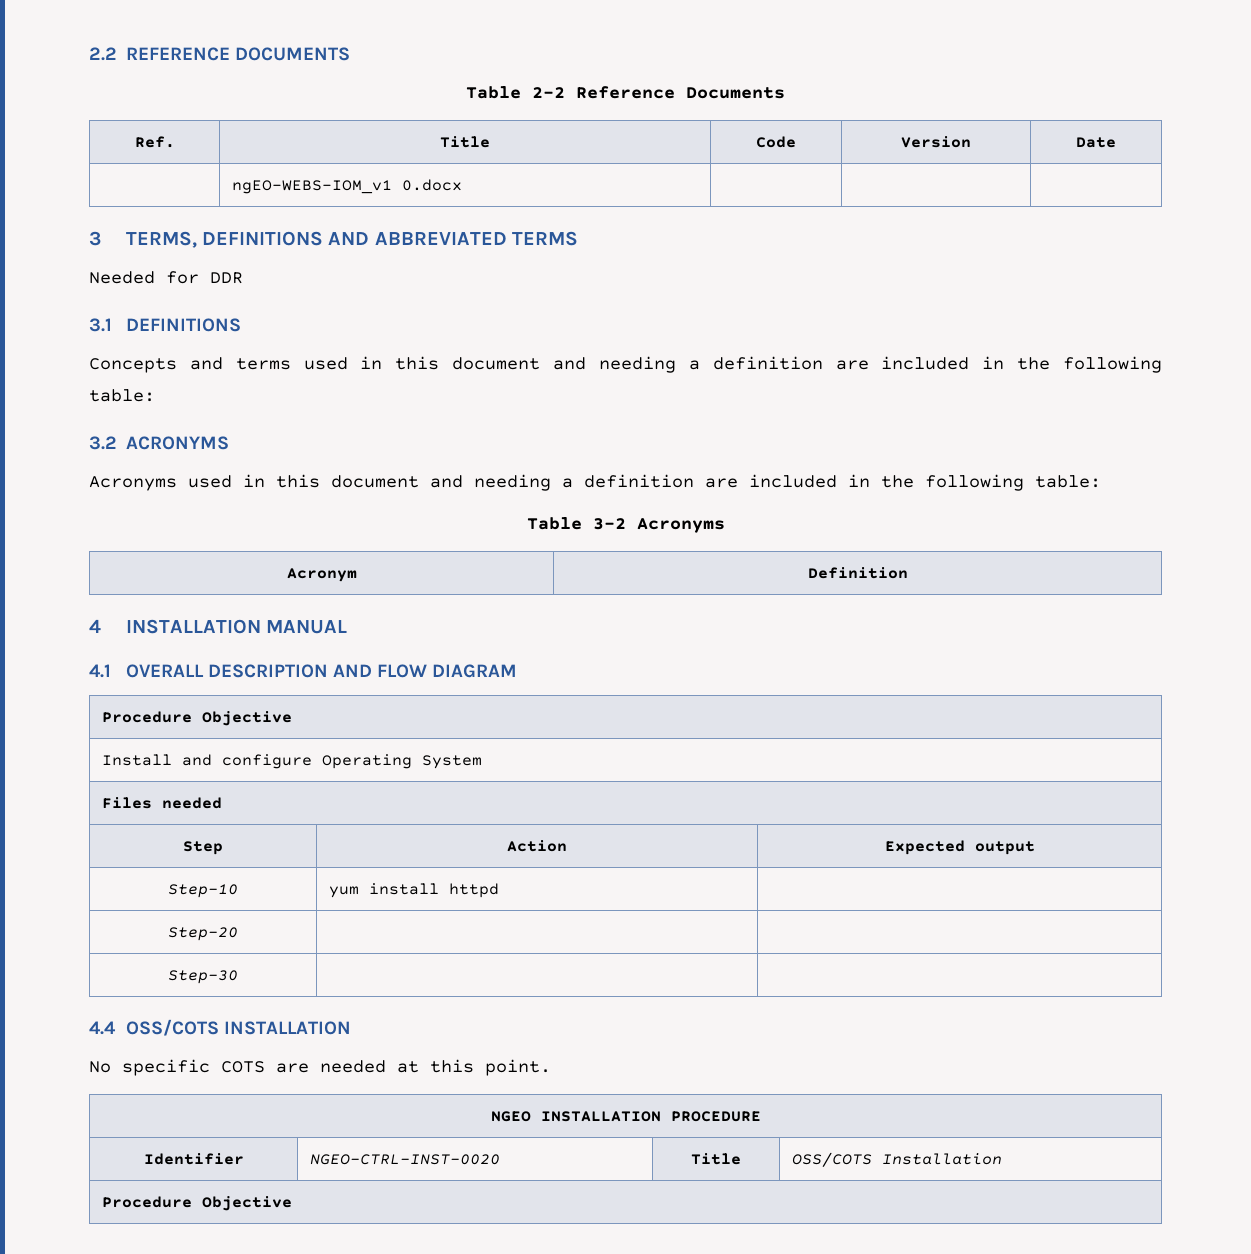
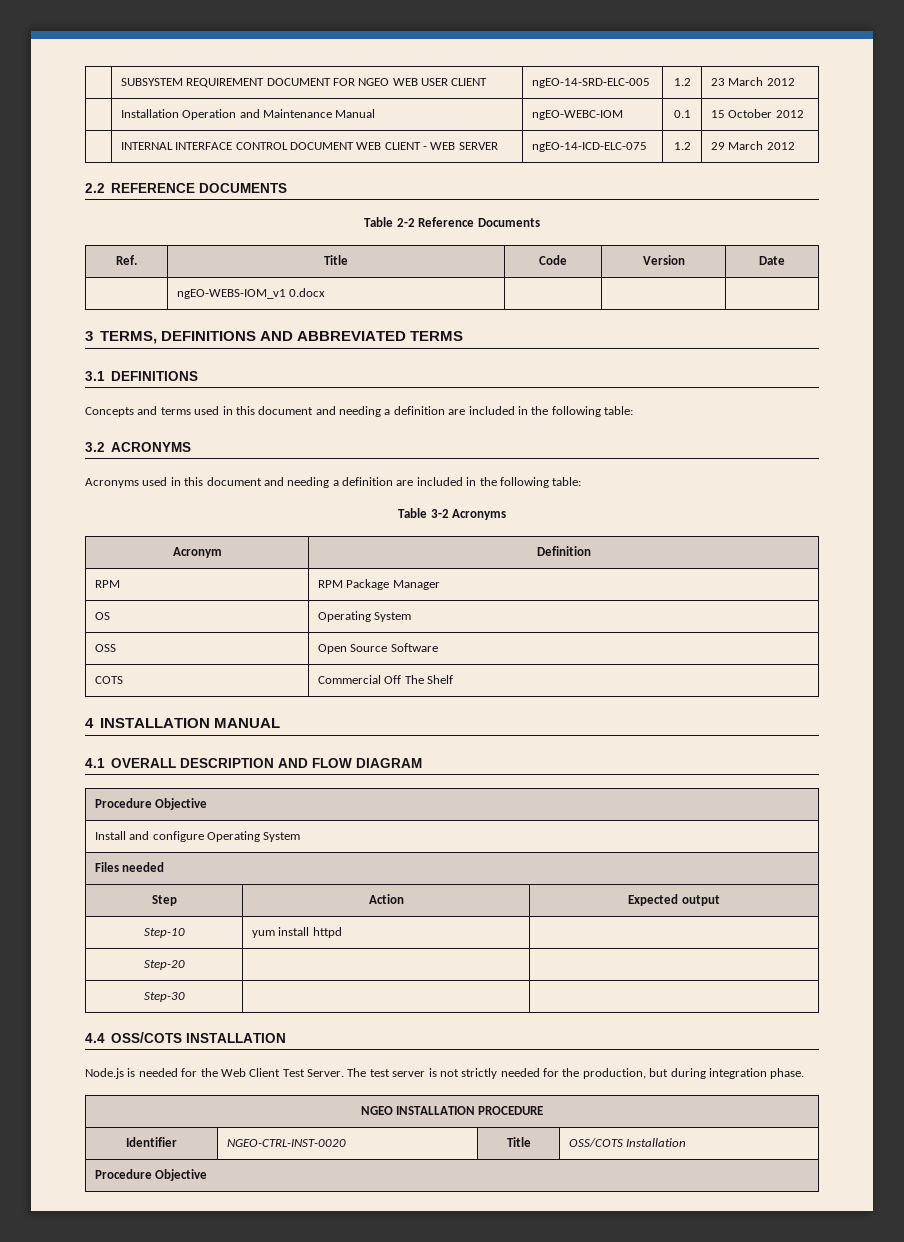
(89, 54) none -> [120,78,488,88] [531,78,650,88] [673,78,691,86] [710,77,795,86] [120,109,376,120] [531,110,623,120] [673,110,691,118] [710,109,804,118] [120,142,498,150] [531,142,647,152] [673,142,691,150] [710,141,795,150] | SUBSYSTEM REQUIREMENT DOCUMENT FOR NGEO WEB USER CLIENT | ngEO-14-SRD-ELC-005 | 1.2 | 23 March 2012 // | Installation Operation and Maintenance Manual | ngEO-WEBC-IOM | 0.1 | 15 October 2012 // | INTERNAL INTERFACE CONTROL DOCUMENT WEB CLIENT - WEB SERVER | ngEO-14-ICD-ELC-075 | 1.2 | 29 March 2012 //
[89,271,243,284] // Needed for DDR -> (464, 336) none
(908, 573) none -> [94,580,120,588] [317,579,440,590] [94,612,110,620] [317,611,412,622] [94,644,116,652] [317,643,438,654] [94,676,123,684] [317,675,453,684] // RPM | RPM Package Manager // OS | Operating System // OSS | Open Source Software // COTS | Commercial Off The Shelf
[89,1059,551,1076] No specific COTS are needed at this point. -> [85,1068,805,1079] Node.js is needed for the Web Client Test Server. The test server is not strictly needed for the production, but during integration phase.

